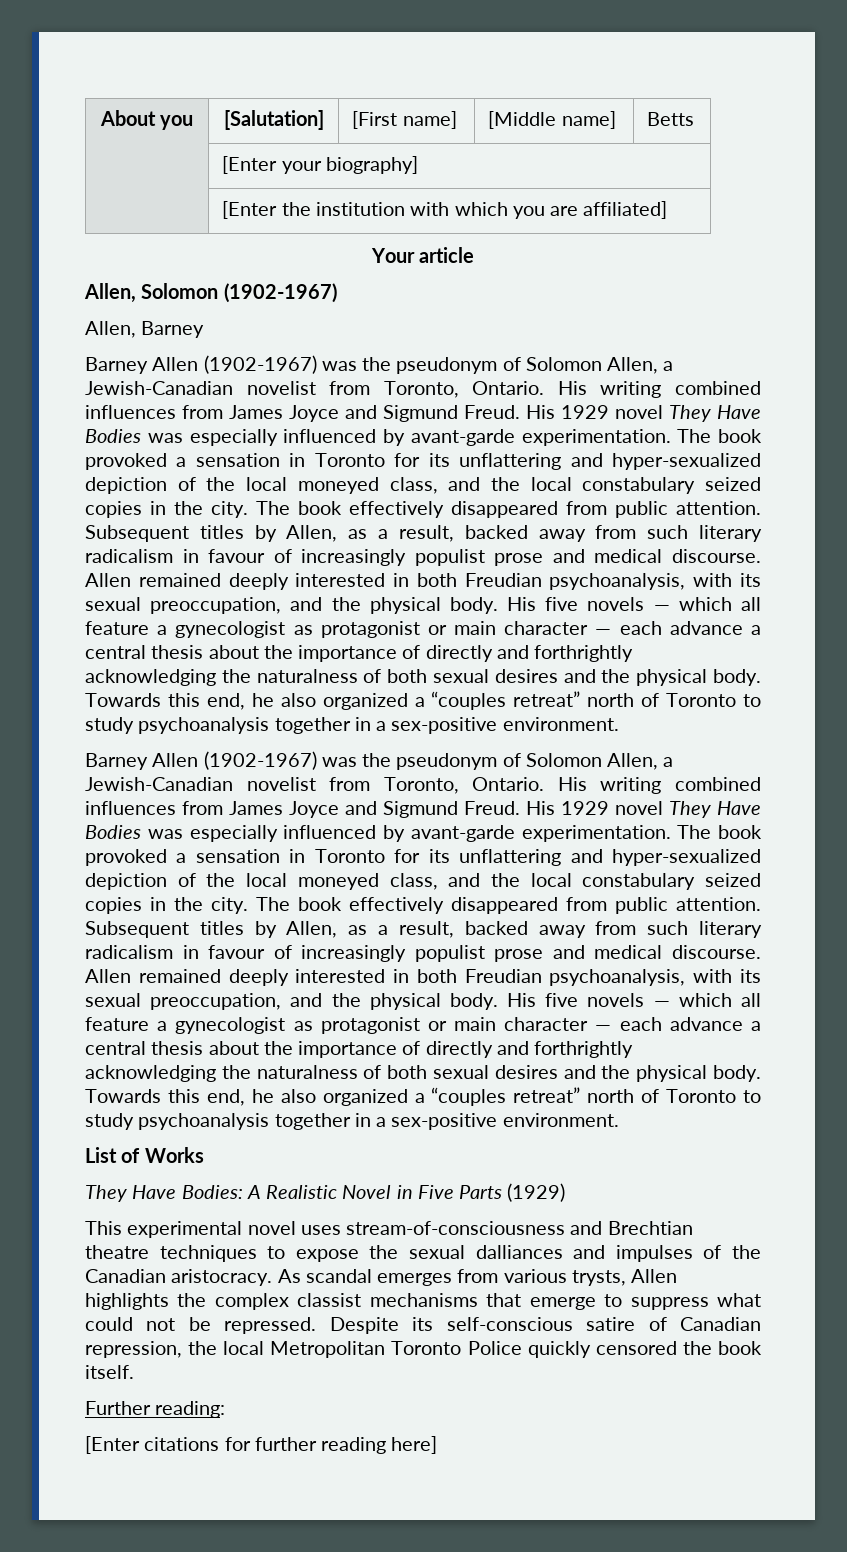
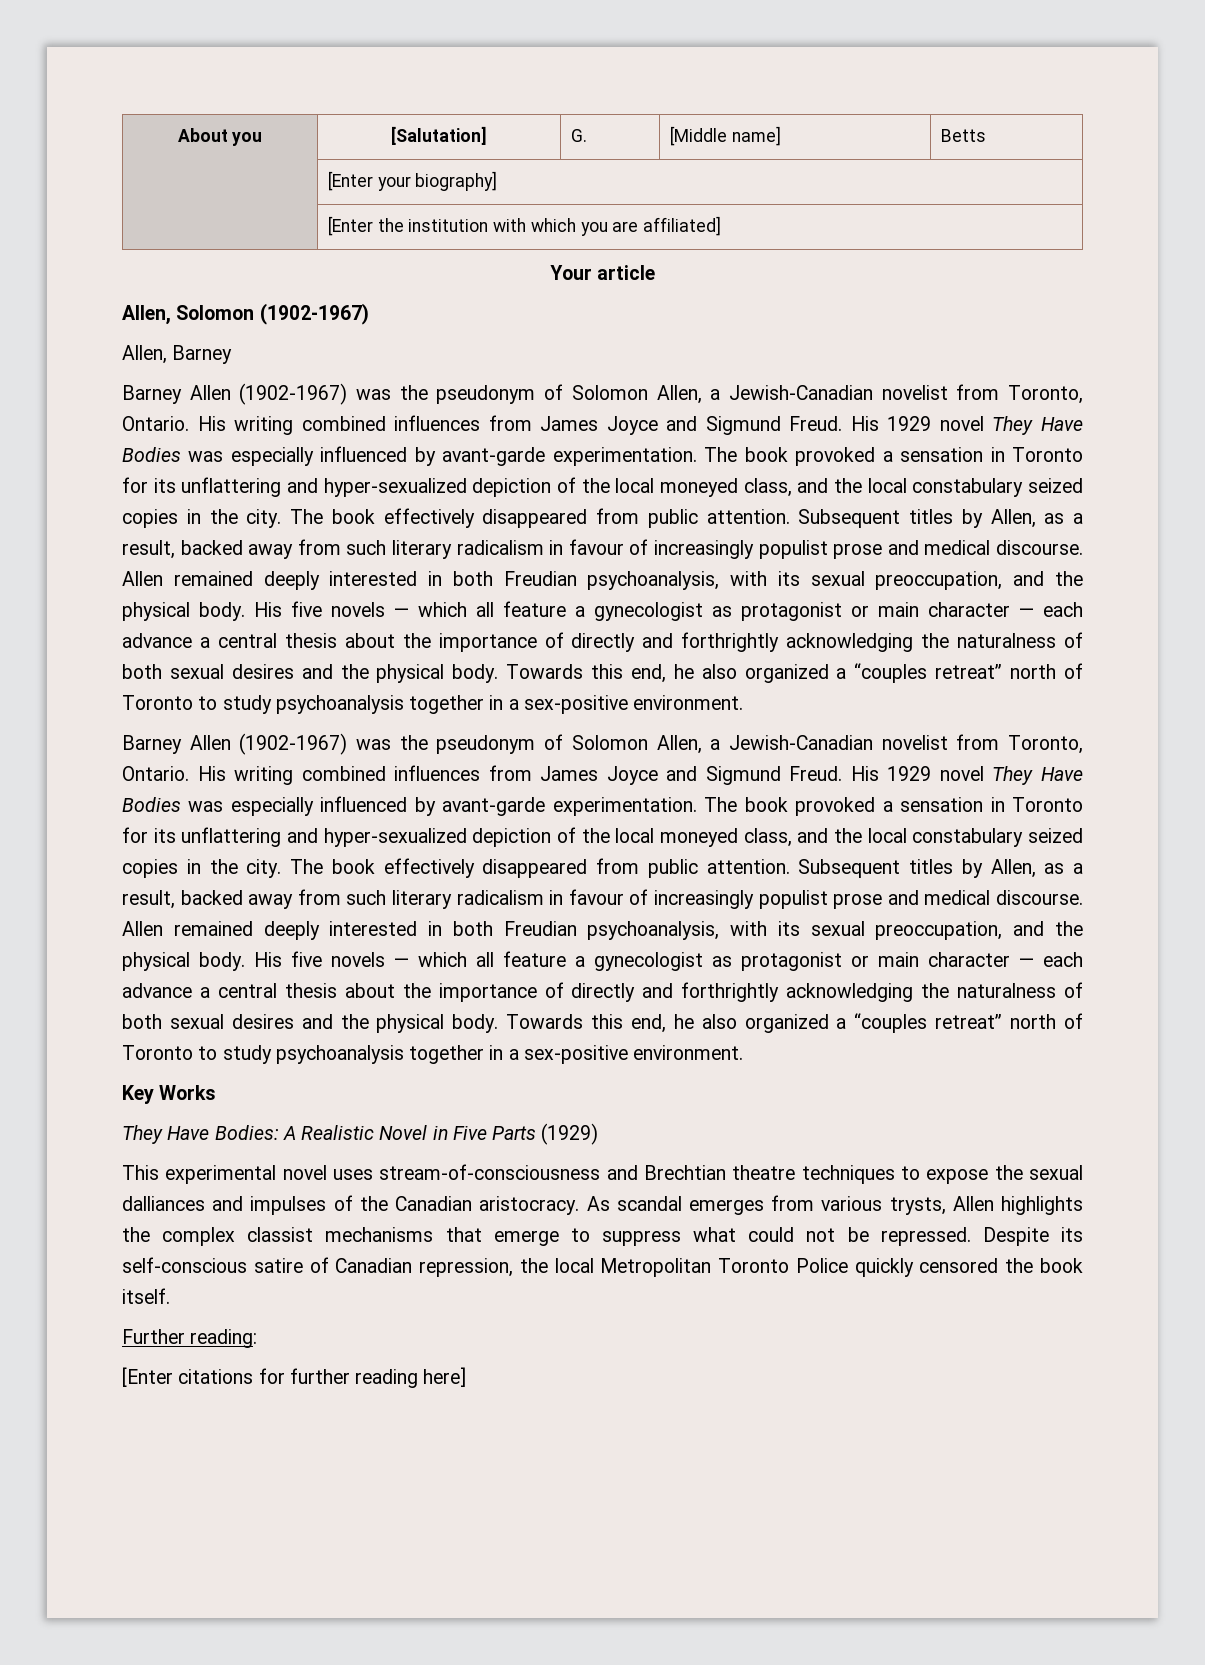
[352,111,457,129] [First name] -> [570,129,587,142] G.
[85,1147,141,1163] List of -> [122,1085,154,1104] Key

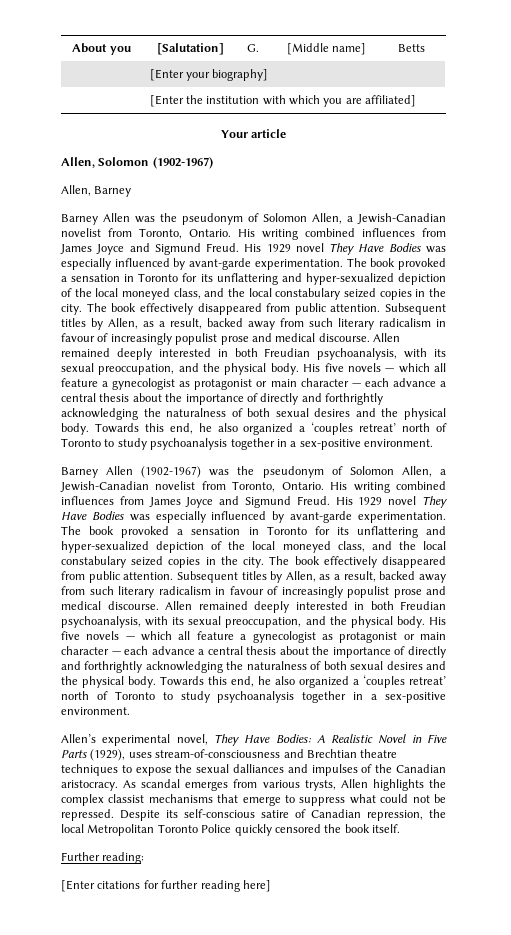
[239,383,348,405] (1902-1967) -> (130, 217) none
[854,663,1003,683] “couples retreat” -> [311,422,397,435] ‘couples retreat’
[854,1013,1003,1033] “couples retreat” -> [363,675,446,688] ‘couples retreat’
[122,1085,217,1104] Key Works // -> [61,734,208,746] Allen’s experimental novel,
[541,1123,599,1145] [122,1165,327,1184] (1929) // This experimental novel -> [90,749,126,761] (1929),

